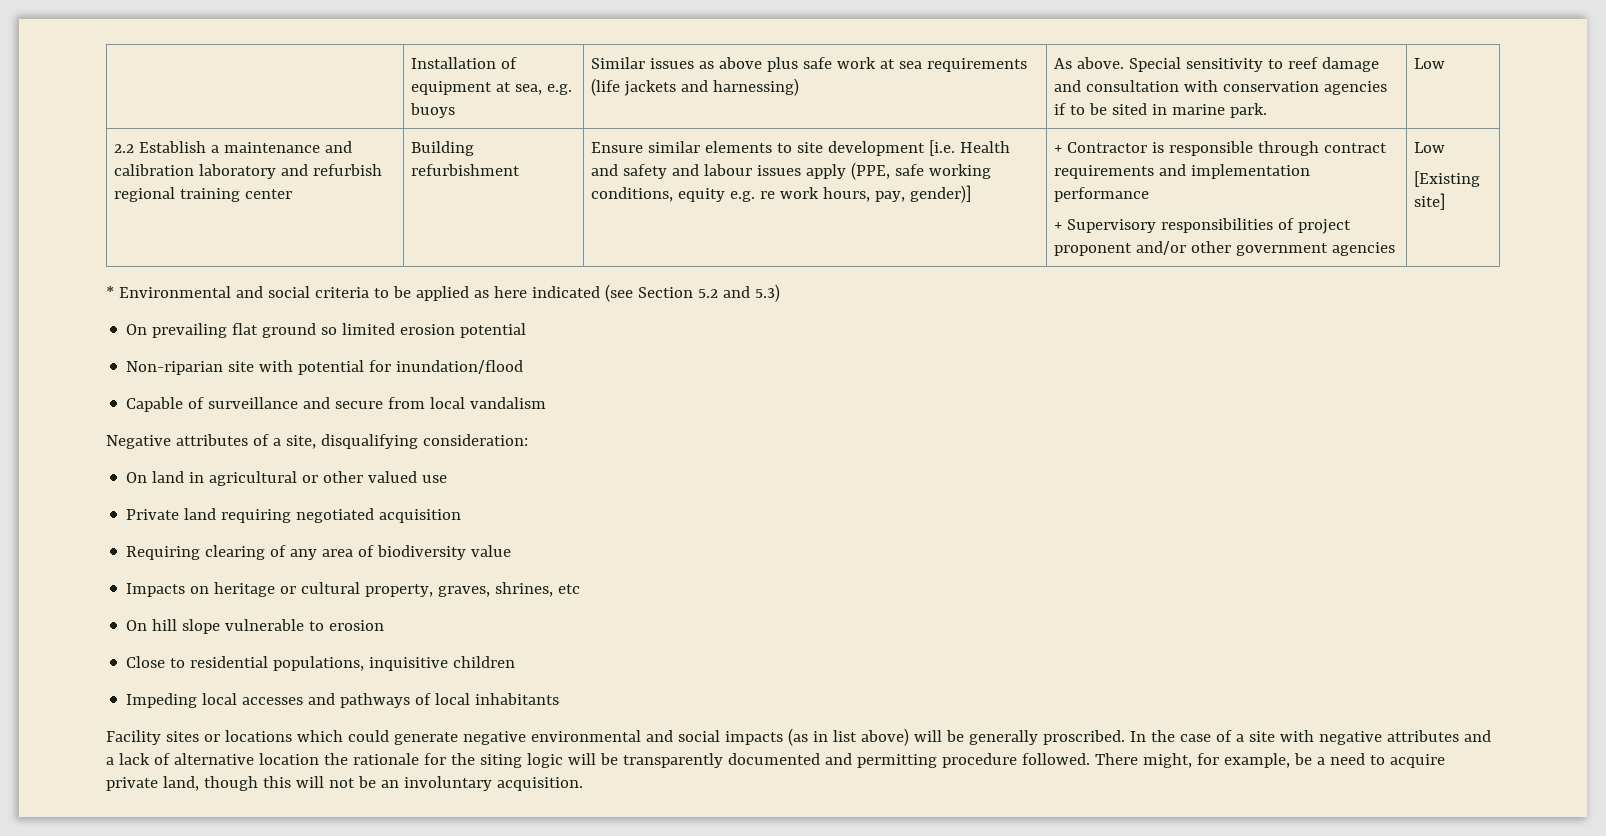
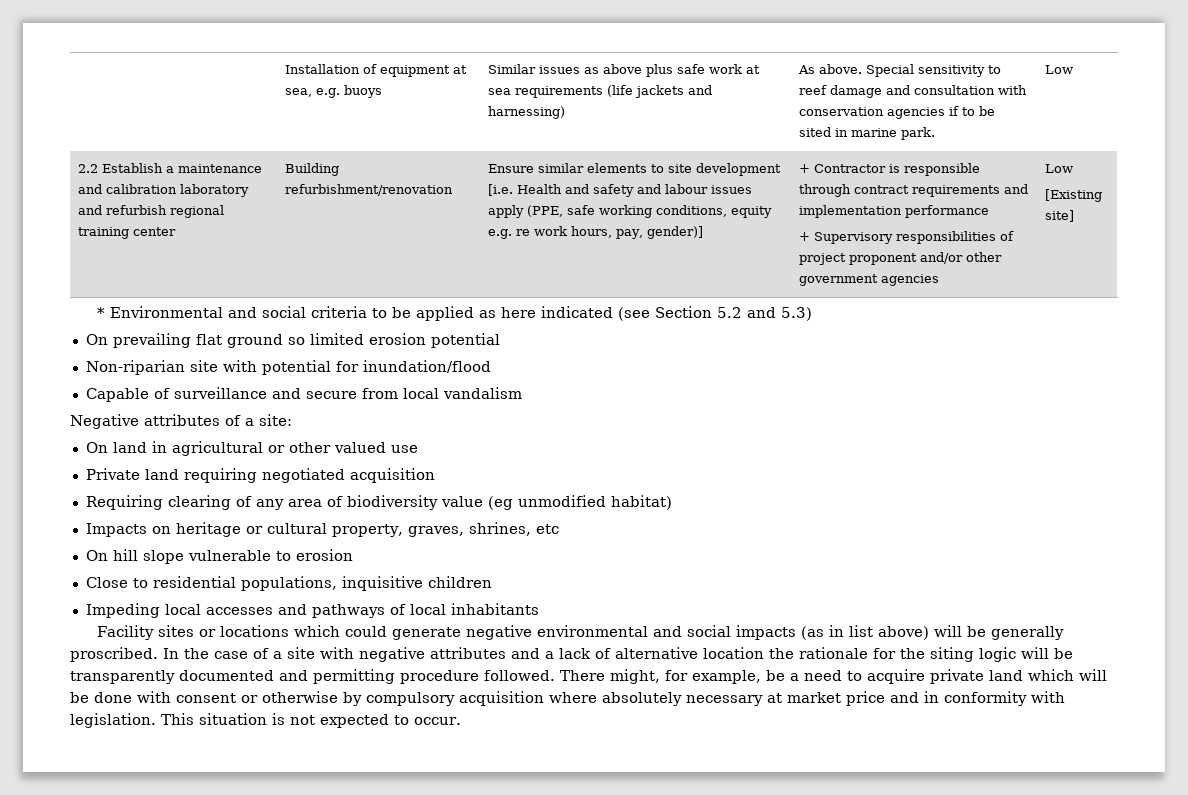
[410,164,520,176] refurbishment -> [285,184,454,196] refurbishment/renovation
[285,434,528,449] site, disqualifying consideration: -> [259,414,292,426] site:
(512, 551) none -> [487,495,672,510] (eg unmodified habitat)
[162,776,583,791] land, though this will not be an involuntary acquisition. -> [989,669,1107,681] [70,691,1065,706] [70,713,461,728] land which will be done with consent or otherwise by compulsory acquisition where absolutely necessary at market price and in conformity with legislation. This situation is not expected to occur.

